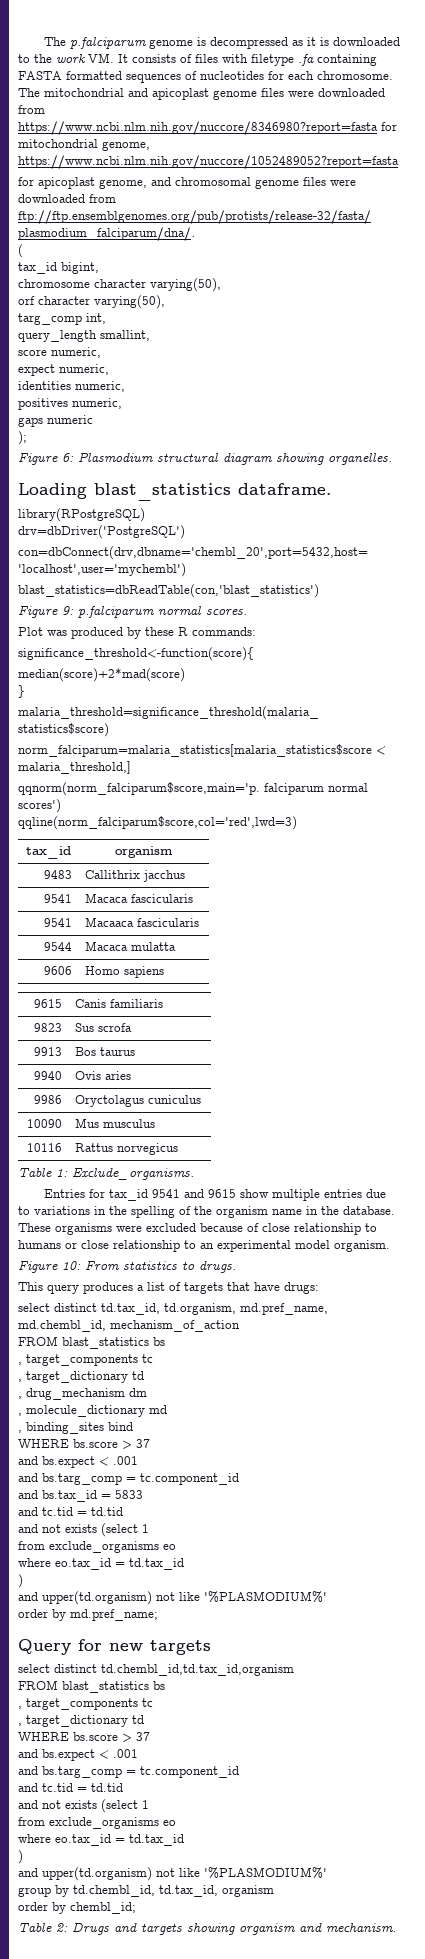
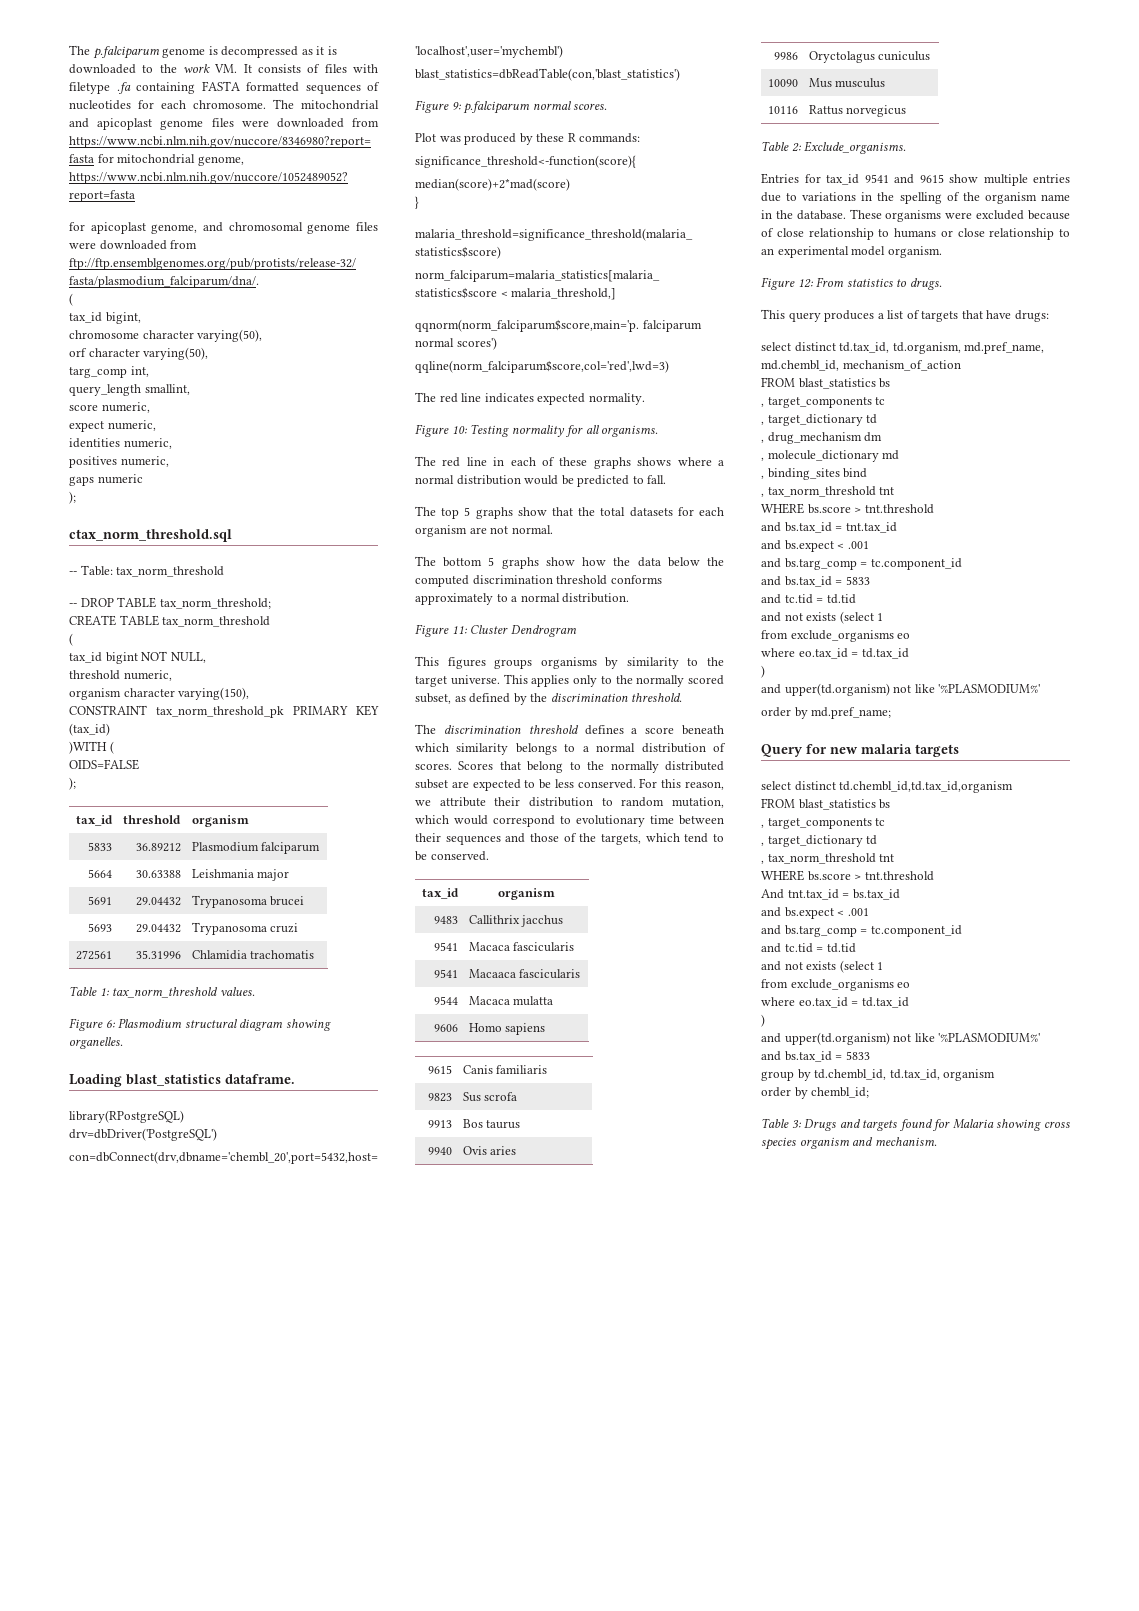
(27, 438) none -> [69,529,232,542] [69,565,225,577] [69,597,271,609] [69,615,271,627] [69,633,73,646] [69,651,206,664] [69,670,172,681] [69,687,250,700] [69,705,379,718] [69,723,110,736] [69,741,114,754] [69,759,139,770] [69,777,76,790] [75,815,113,826] [122,815,181,824] [191,815,249,827] [88,842,113,851] [136,843,182,852] [191,842,321,854] [88,869,113,878] [136,870,182,878] [191,869,290,881] [88,896,113,905] [136,897,182,906] [191,895,305,908] [88,923,113,932] [136,924,182,933] [191,922,299,935] [76,950,113,960] [136,950,182,959] [191,950,315,960] [69,986,255,998] // ctax_norm_threshold.sql // -- Table: tax_norm_threshold // -- DROP TABLE tax_norm_threshold; // CREATE TABLE tax_norm_threshold // ( // tax_id bigint NOT NULL, // threshold numeric, // organism character varying(150), // CONSTRAINT tax_norm_threshold_pk PRIMARY KEY (tax_id) // )WITH ( // OIDS=FALSE // ); // tax_id | threshold | organism // 5833 | 36.89212 | Plasmodium falciparum // 5664 | 30.63388 | Leishmania major // 5691 | 29.04432 | Trypanosoma brucei // 5693 | 29.04432 | Trypanosoma cruzi // 272561 | 35.31996 | Chlamidia trachomatis // Table 1: tax_norm_threshold values.
(297, 823) none -> [415,392,645,405] [415,424,659,437] [415,456,724,469] [415,475,667,487] [415,506,724,519] [415,525,553,537] [415,556,724,569] [415,575,662,587] [415,593,630,605] [415,624,577,637] [415,656,724,669] [415,674,724,687] [415,693,683,705] [415,724,724,735] [415,743,726,755] [415,761,724,773] [415,778,724,791] [415,797,724,808] [415,815,724,827] [415,833,724,845] [415,851,489,861] // The red line indicates expected normality. // Figure 10: Testing normality for all organisms. // The red line in each of these graphs shows where a normal distribution would be predicted to fall. // The top 5 graphs show that the total datasets for each organism are not normal. // The bottom 5 graphs show how the data below the computed discrimination threshold conforms approximately to a normal distribution. // Figure 11: Cluster Dendrogram // This figures groups organisms by similarity to the target universe. This applies only to the normally scored subset, as defined by the discrimination threshold. // The discrimination threshold defines a score beneath which similarity belongs to a normal distribution of scores. Scores that belong to the normally distributed subset are expected to be less conserved. For this reason, we attribute their distribution to random mutation, which would correspond to evolutionary time between their sequences and those of the targets, which tend to be conserved.
[56,1169,68,1177] 1: -> [791,143,802,152] 2:
[62,1261,81,1270] 10: -> [797,279,814,288] 12:
[18,1439,150,1449] // WHERE bs.score > 37 -> [761,486,895,497] [761,503,934,514] [761,522,897,533] // , tax_norm_threshold tnt // WHERE bs.score > tnt.threshold // and bs.tax_id = tnt.tax_id
(143, 1647) none -> [861,744,912,754] malaria
[18,1732,150,1742] // WHERE bs.score > 37 -> [761,853,895,864] [761,870,934,881] [761,889,900,900] // , tax_norm_threshold tnt // WHERE bs.score > tnt.threshold // And tnt.tax_id = bs.tax_id
(327, 1873) none -> [761,1051,870,1062] // and bs.tax_id = 5833
[56,1923,68,1932] 2: -> [791,1120,802,1128] 3:
[187,1923,235,1935] showing -> [898,1119,1070,1131] [761,1137,796,1150] found for Malaria showing cross species

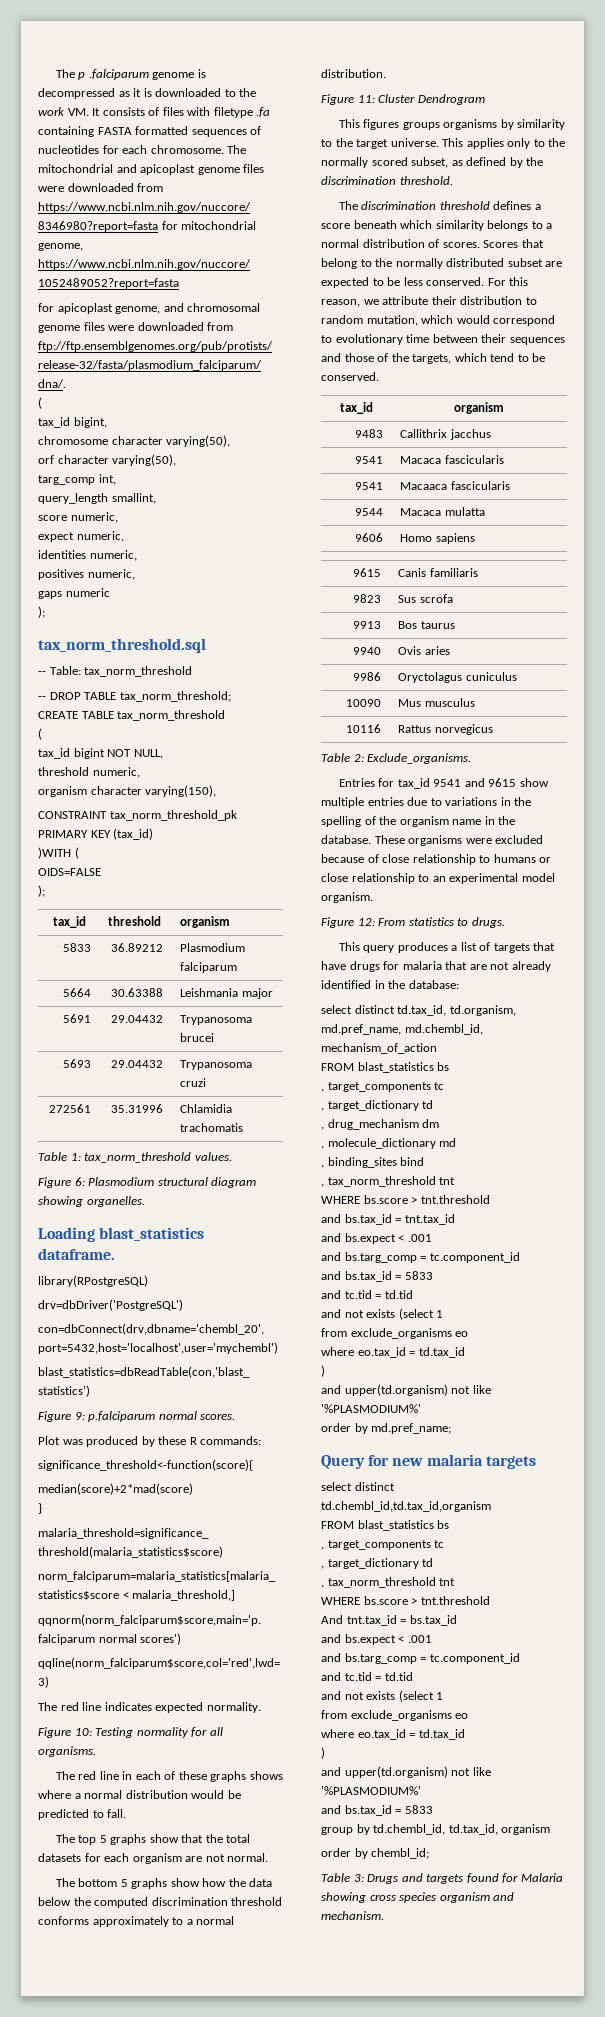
[69,45,160,59] The p.falciparum -> [55,69,149,80] The p .falciparum
[69,529,232,542] ctax_norm_threshold.sql -> [38,638,206,653] tax_norm_threshold.sql
[1014,310,1049,322] drugs: -> [349,961,551,972] [321,980,459,989] drugs for malaria that are not already identified in the database:

